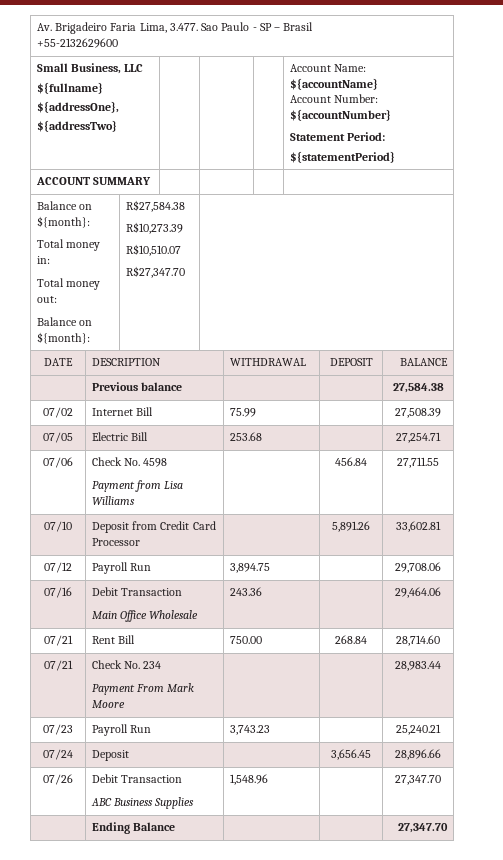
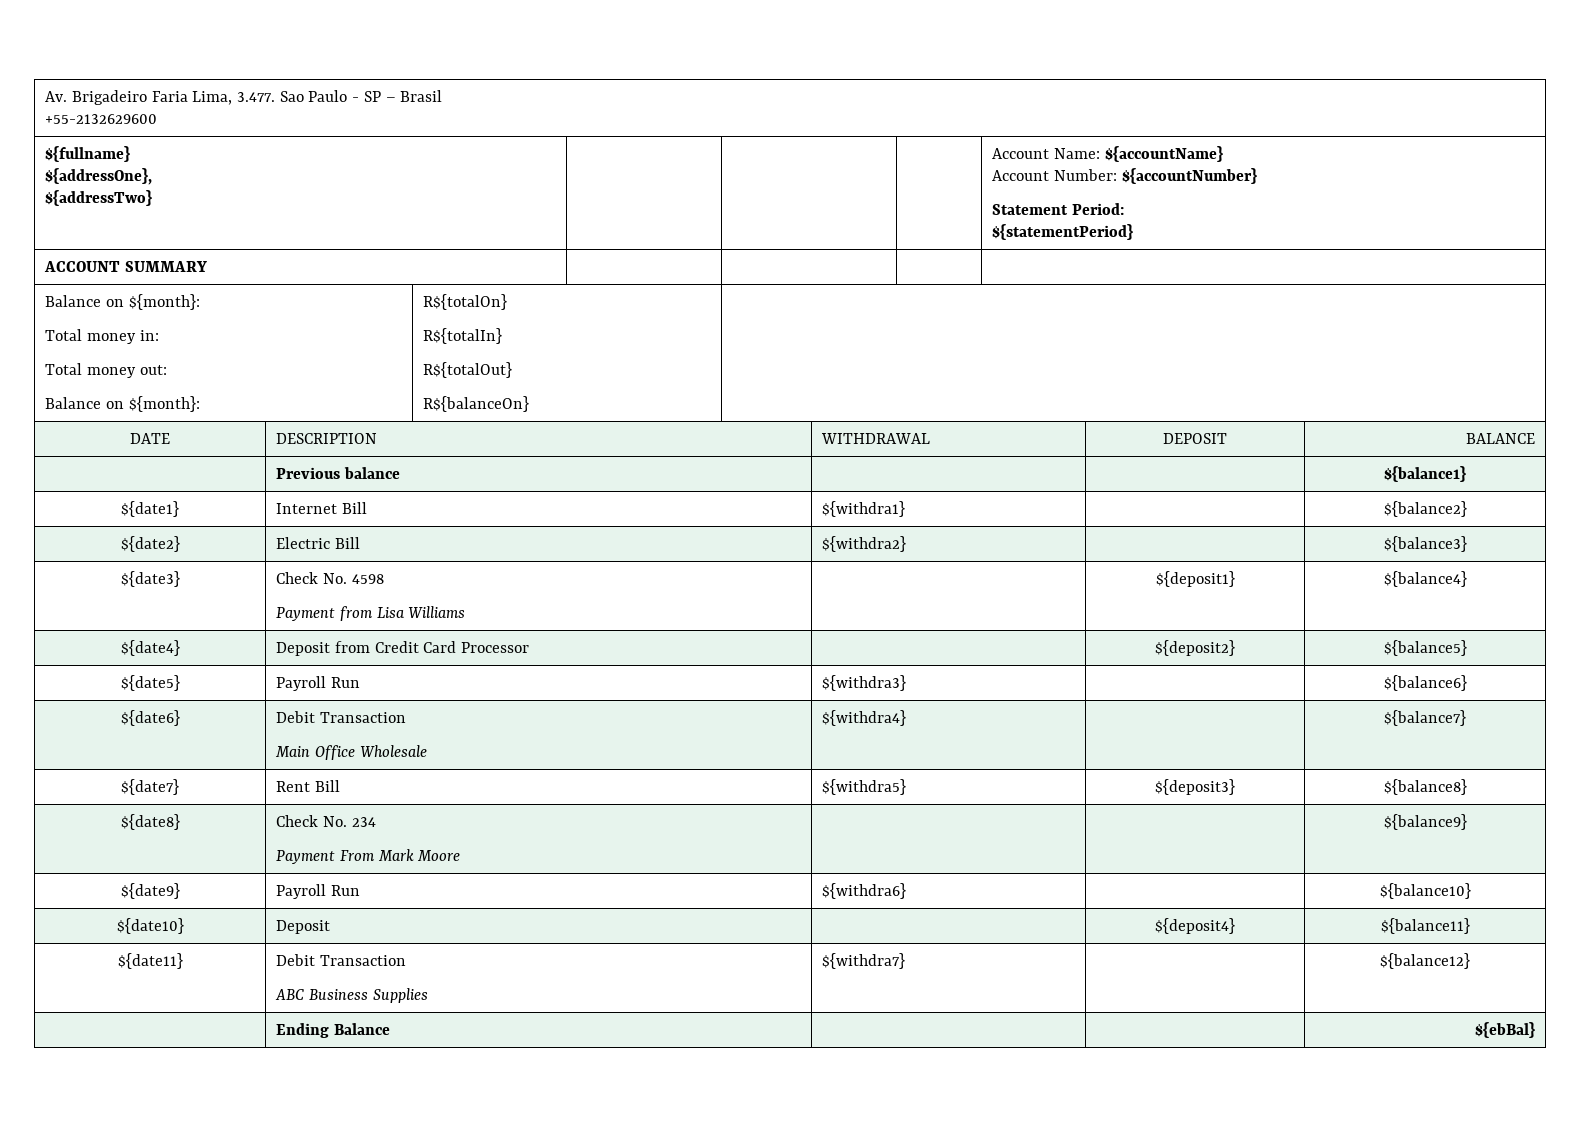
[36,63,144,74] Small Business, LLC // -> (158, 119) none
[125,200,185,212] [125,222,183,234] [125,244,181,256] [125,266,185,278] R$27,584.38 // R$10,273.39 // R$10,510.07 // R$27,347.70 -> [423,294,508,310] [423,328,503,344] [423,362,513,378] [423,396,530,412] R${totalOn} // R${totalIn} // R${totalOut} // R${balanceOn}
[392,383,444,393] [43,407,73,418] 27,584.38 // 07/02 -> [1384,466,1466,482] [121,501,179,517] ${balance1} // ${date1}
[229,408,256,417] [395,408,441,418] [43,432,73,443] 75.99 | | 27,508.39 // 07/05 -> [822,501,906,517] [1383,501,1467,517] [120,536,180,552] ${withdra1} | | ${balance2} // ${date2}
[229,432,262,441] [396,432,441,443] [43,457,73,468] 253.68 | | 27,254.71 // 07/06 -> [822,536,907,552] [1383,536,1467,552] [120,571,180,587] ${withdra2} | | ${balance3} // ${date3}
[335,457,367,466] [397,457,439,468] [44,521,72,532] 456.84 | 27,711.55 // 07/10 -> [1155,571,1235,587] [1383,571,1467,587] [120,640,180,656] ${deposit1} | ${balance4} // ${date4}
[332,521,370,532] [396,521,441,532] [44,562,72,573] [91,562,152,574] [229,563,270,573] [395,562,441,573] [44,587,72,598] 5,891.26 | 33,602.81 // 07/12 | Payroll Run | 3,894.75 | | 29,708.06 // 07/16 -> [1155,640,1235,656] [1383,640,1467,656] [120,675,180,691] [276,676,360,691] [822,675,907,691] [1383,675,1467,691] [120,710,180,726] ${deposit2} | ${balance5} // ${date5} | Payroll Run | ${withdra3} | | ${balance6} // ${date6}
[229,587,262,596] [395,587,441,598] [44,635,73,646] 243.36 | | 29,464.06 // 07/21 -> [822,710,907,726] [1384,710,1466,726] [121,779,179,795] ${withdra4} | | ${balance7} // ${date7}
[229,636,262,644] [335,635,367,644] [396,635,440,646] [44,660,73,671] 750.00 | 268.84 | 28,714.60 // 07/21 -> [822,779,907,795] [1155,779,1235,795] [1383,779,1467,795] [120,814,180,830] ${withdra5} | ${deposit3} | ${balance8} // ${date8}
[395,661,441,671] [43,724,73,735] [91,724,152,736] [229,725,270,735] [396,724,441,735] [43,749,73,760] [91,750,129,761] [331,749,371,760] [395,749,441,760] [43,774,73,785] 28,983.44 // 07/23 | Payroll Run | 3,743.23 | | 25,240.21 // 07/24 | Deposit | | 3,656.45 | 28,896.66 // 07/26 -> [1383,814,1467,830] [120,883,180,899] [276,884,360,899] [822,883,907,899] [1379,883,1471,899] [116,918,184,934] [276,920,331,934] [1155,918,1235,934] [1380,918,1470,934] [117,953,183,969] ${balance9} // ${date9} | Payroll Run | ${withdra6} | | ${balance10} // ${date10} | Deposit | | ${deposit4} | ${balance11} // ${date11}
[229,774,268,785] [395,775,441,785] 1,548.96 | | 27,347.70 -> [822,953,906,969] [1380,953,1470,969] ${withdra7} | | ${balance12}
[398,823,449,833] 27,347.70 -> [1474,1022,1535,1038] ${ebBal}

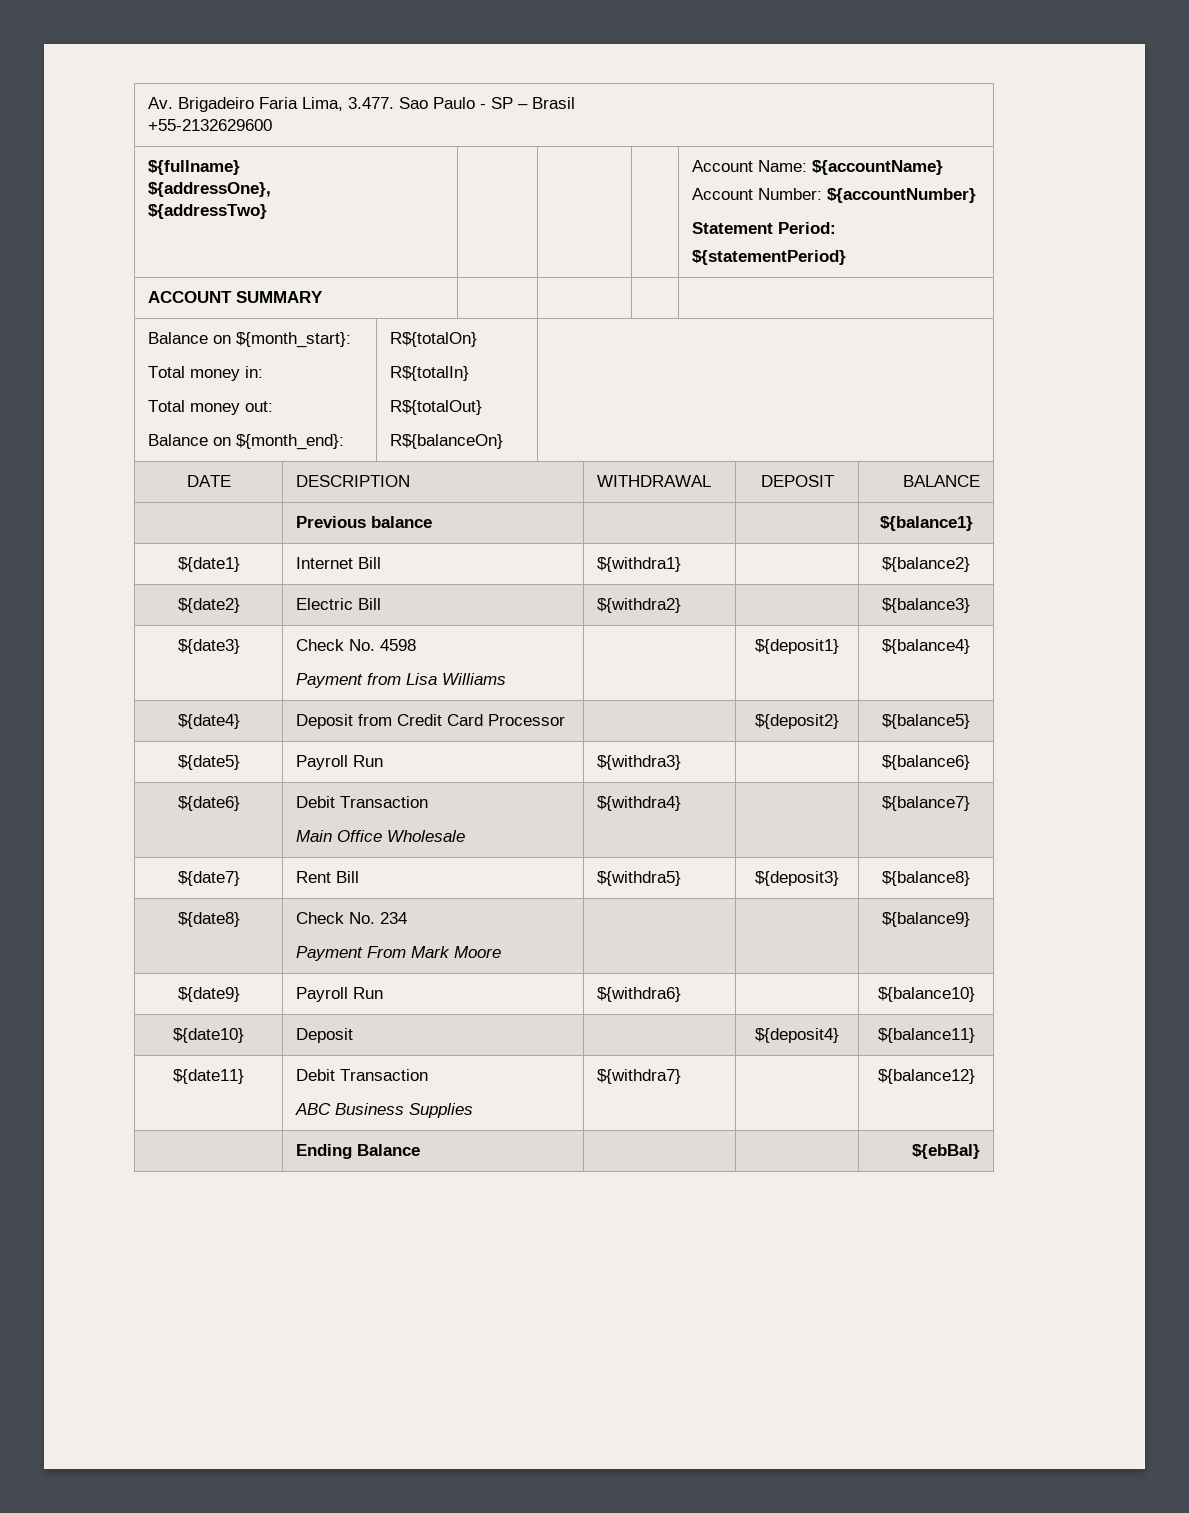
[128,294,200,310] ${month}: -> [235,332,351,348] ${month_start}:
[128,396,200,412] ${month}: -> [235,434,344,450] ${month_end}:

